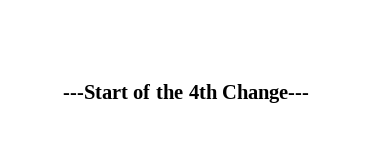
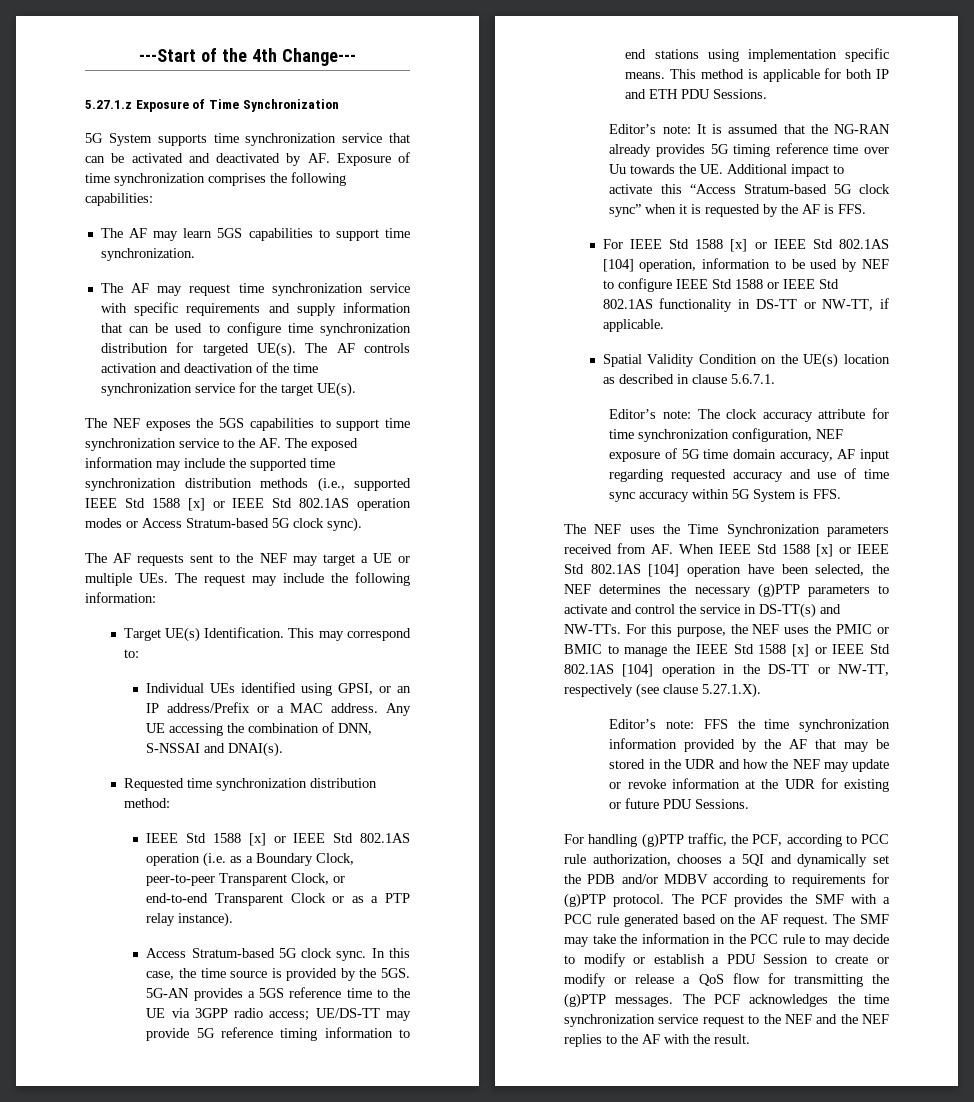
(310, 93) none -> [85,99,339,112] [85,133,410,146] [85,152,410,166] [85,172,346,186] [85,193,153,206] [100,228,410,241] [100,248,195,261] [100,283,411,296] [100,302,411,316] [100,322,411,336] [100,342,410,357] [100,362,318,373] [100,382,356,397] [85,418,410,431] [85,438,358,451] [85,457,335,471] [85,477,411,492] [85,498,411,511] [85,517,362,532] [85,553,410,566] [85,572,410,586] [85,592,156,603] [123,627,411,642] [123,649,139,658] [146,682,411,696] [146,702,411,716] [146,722,373,736] [146,742,284,757] [123,778,377,791] [123,798,170,808] [146,833,411,846] [146,852,355,867] [146,873,346,886] [146,893,411,906] [146,912,234,927] [146,948,411,961] [146,968,410,981] [146,987,411,1001] [146,1008,411,1021] [146,1027,411,1041] [625,48,889,62] [625,68,889,82] [625,89,768,99] [609,124,890,134] [609,143,889,157] [609,164,845,177] [609,184,890,194] [609,204,867,217] [602,239,889,252] [602,258,889,272] [602,278,839,292] [602,298,889,312] [602,319,664,332] [602,353,890,368] [602,374,775,384] [609,408,889,422] [609,428,844,442] [609,448,889,462] [609,468,889,482] [609,489,842,502] [564,524,889,537] [564,543,889,557] [564,564,889,577] [564,583,889,598] [564,603,841,618] [564,624,889,637] [564,644,890,657] [564,664,889,677] [564,683,761,698] [609,719,890,732] [609,738,889,752] [609,759,889,772] [609,778,889,792] [609,798,750,809] [564,833,889,848] [564,854,889,867] [564,873,889,887] [564,893,890,908] [564,914,889,927] [564,933,889,947] [564,953,889,967] [564,973,889,987] [564,993,889,1008] [564,1014,889,1027] [564,1034,750,1047] // 5.27.1.z Exposure of Time Synchronization // 5G System supports time synchronization service that can be activated and deactivated by AF. Exposure of time synchronization comprises the following capabilities: // The AF may learn 5GS capabilities to support time synchronization. // The AF may request time synchronization service with specific requirements and supply information that can be used to configure time synchronization distribution for targeted UE(s). The AF controls activation and deactivation of the time synchronization service for the target UE(s). // The NEF exposes the 5GS capabilities to support time synchronization service to the AF. The exposed information may include the supported time synchronization distribution methods (i.e., supported IEEE Std 1588 [x] or IEEE Std 802.1AS operation modes or Access Stratum-based 5G clock sync). // The AF requests sent to the NEF may target a UE or multiple UEs. The request may include the following information: // Target UE(s) Identification. This may correspond to: // Individual UEs identified using GPSI, or an IP address/Prefix or a MAC address. Any UE accessing the combination of DNN, S-NSSAI and DNAI(s). // Requested time synchronization distribution method: // IEEE Std 1588 [x] or IEEE Std 802.1AS operation (i.e. as a Boundary Clock, peer-to-peer Transparent Clock, or end-to-end Transparent Clock or as a PTP relay instance). // Access Stratum-based 5G clock sync. In this case, the time source is provided by the 5GS. 5G-AN provides a 5GS reference time to the UE via 3GPP radio access; UE/DS-TT may provide 5G reference timing information to end stations using implementation specific means. This method is applicable for both IP and ETH PDU Sessions. // Editor’s note: It is assumed that the NG-RAN already provides 5G timing reference time over Uu towards the UE. Additional impact to activate this “Access Stratum-based 5G clock sync” when it is requested by the AF is FFS. // For IEEE Std 1588 [x] or IEEE Std 802.1AS [104] operation, information to be used by NEF to configure IEEE Std 1588 or IEEE Std 802.1AS functionality in DS-TT or NW-TT, if applicable. // Spatial Validity Condition on the UE(s) location as described in clause 5.6.7.1. // Editor’s note: The clock accuracy attribute for time synchronization configuration, NEF exposure of 5G time domain accuracy, AF input regarding requested accuracy and use of time sync accuracy within 5G System is FFS. // The NEF uses the Time Synchronization parameters received from AF. When IEEE Std 1588 [x] or IEEE Std 802.1AS [104] operation have been selected, the NEF determines the necessary (g)PTP parameters to activate and control the service in DS-TT(s) and NW-TTs. For this purpose, the NEF uses the PMIC or BMIC to manage the IEEE Std 1588 [x] or IEEE Std 802.1AS [104] operation in the DS-TT or NW-TT, respectively (see clause 5.27.1.X). // Editor’s note: FFS the time synchronization information provided by the AF that may be stored in the UDR and how the NEF may update or revoke information at the UDR for existing or future PDU Sessions. // For handling (g)PTP traffic, the PCF, according to PCC rule authorization, chooses a 5QI and dynamically set the PDB and/or MDBV according to requirements for (g)PTP protocol. The PCF provides the SMF with a PCC rule generated based on the AF request. The SMF may take the information in the PCC rule to may decide to modify or establish a PDU Session to create or modify or release a QoS flow for transmitting the (g)PTP messages. The PCF acknowledges the time synchronization service request to the NEF and the NEF replies to the AF with the result.

